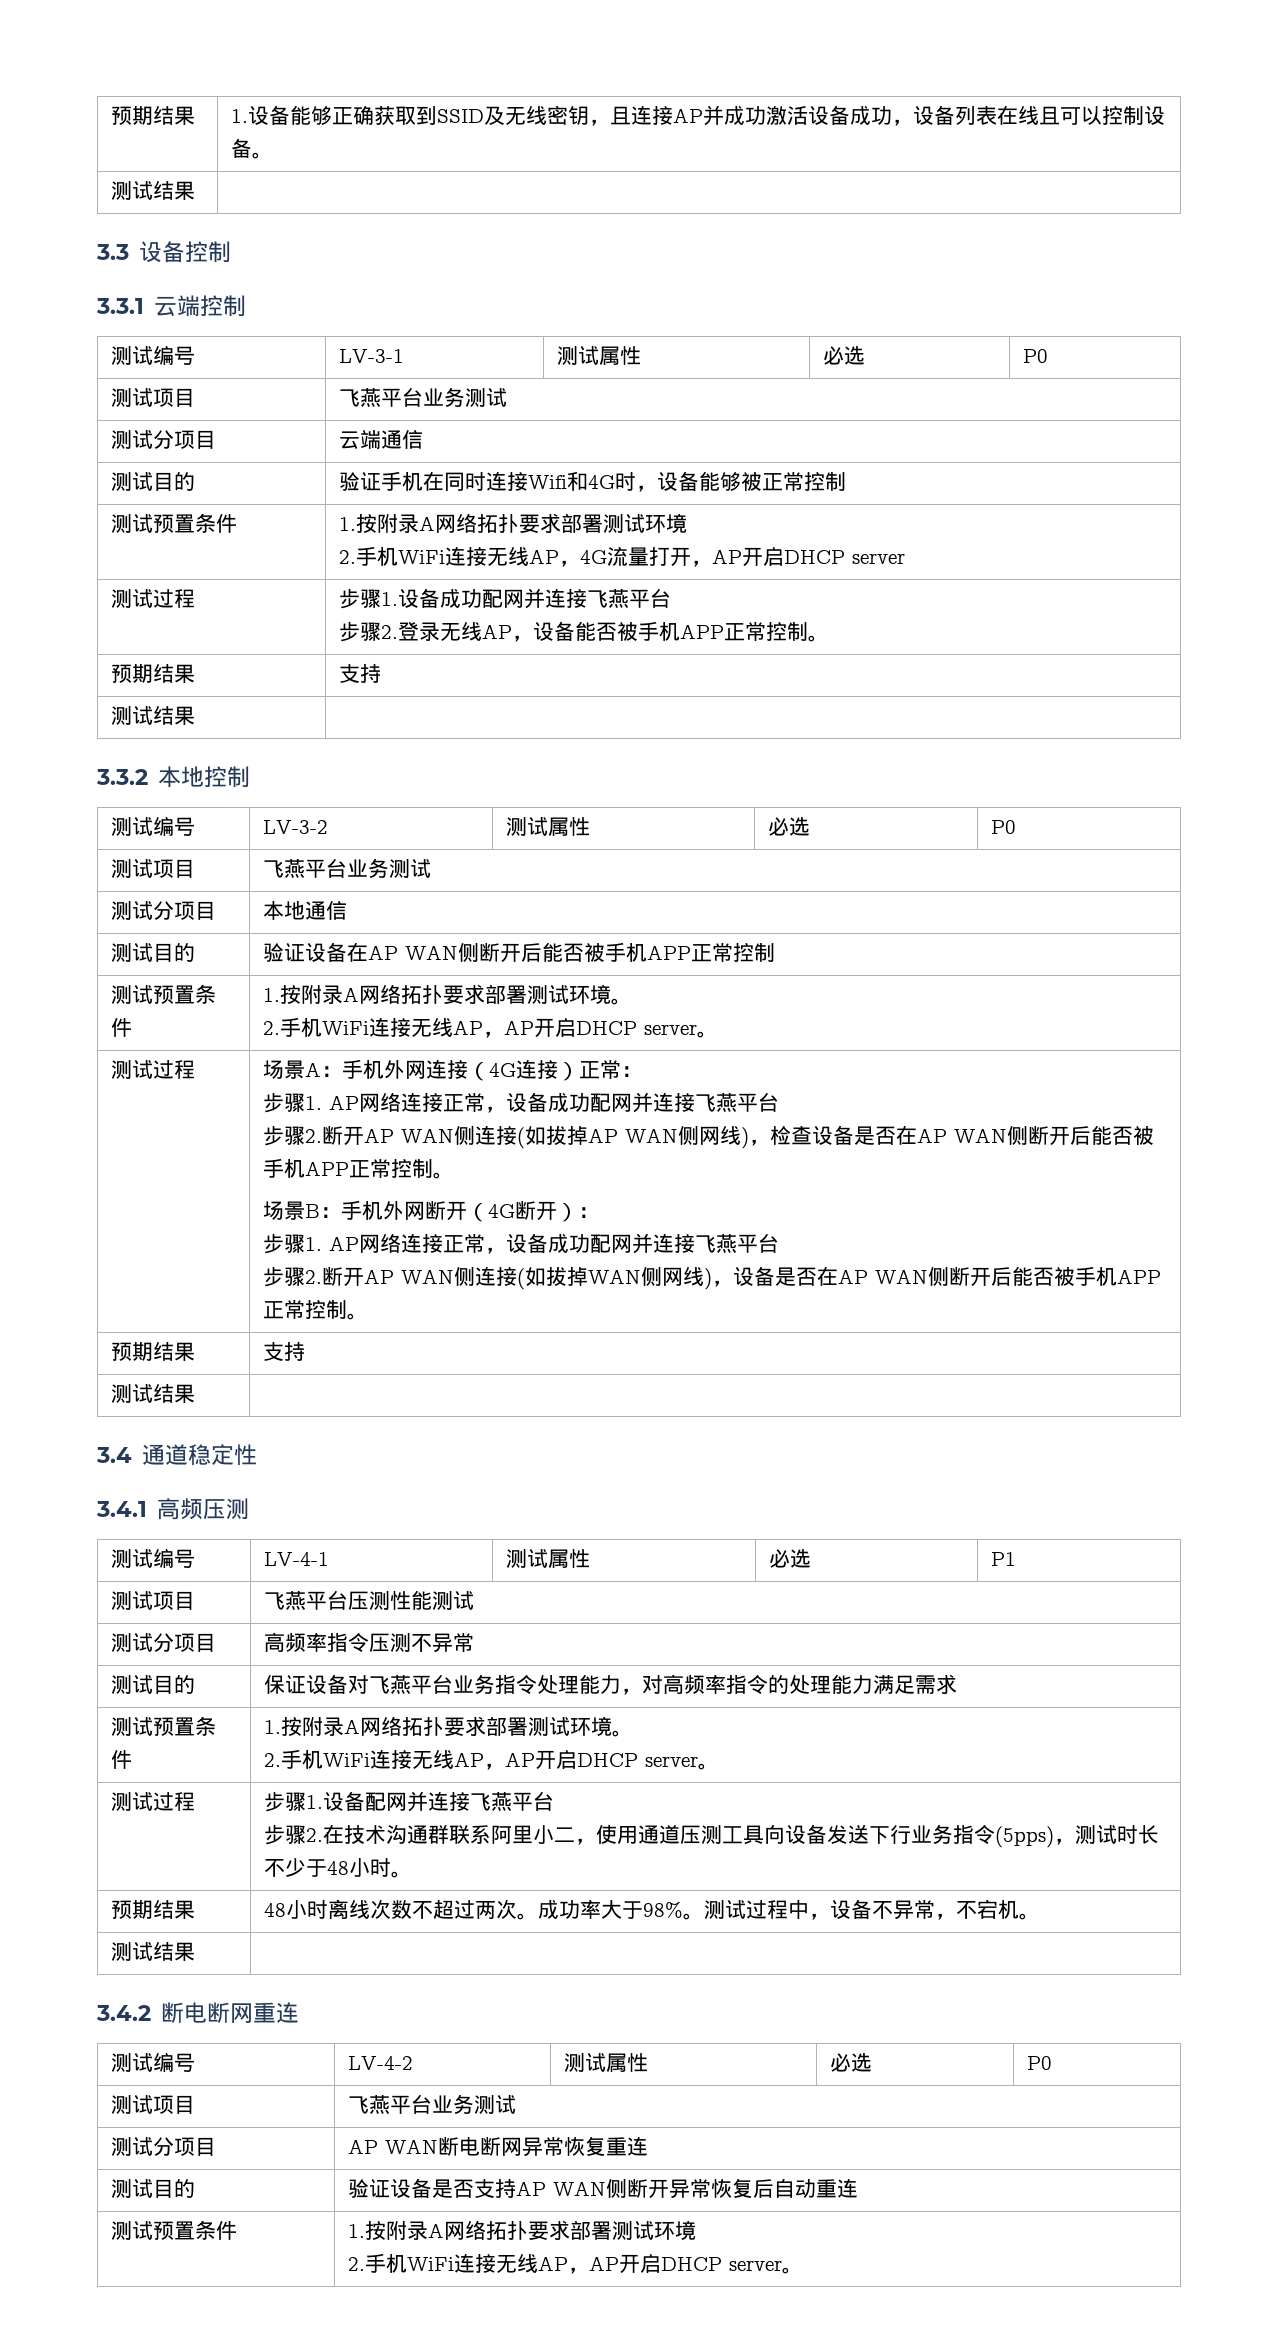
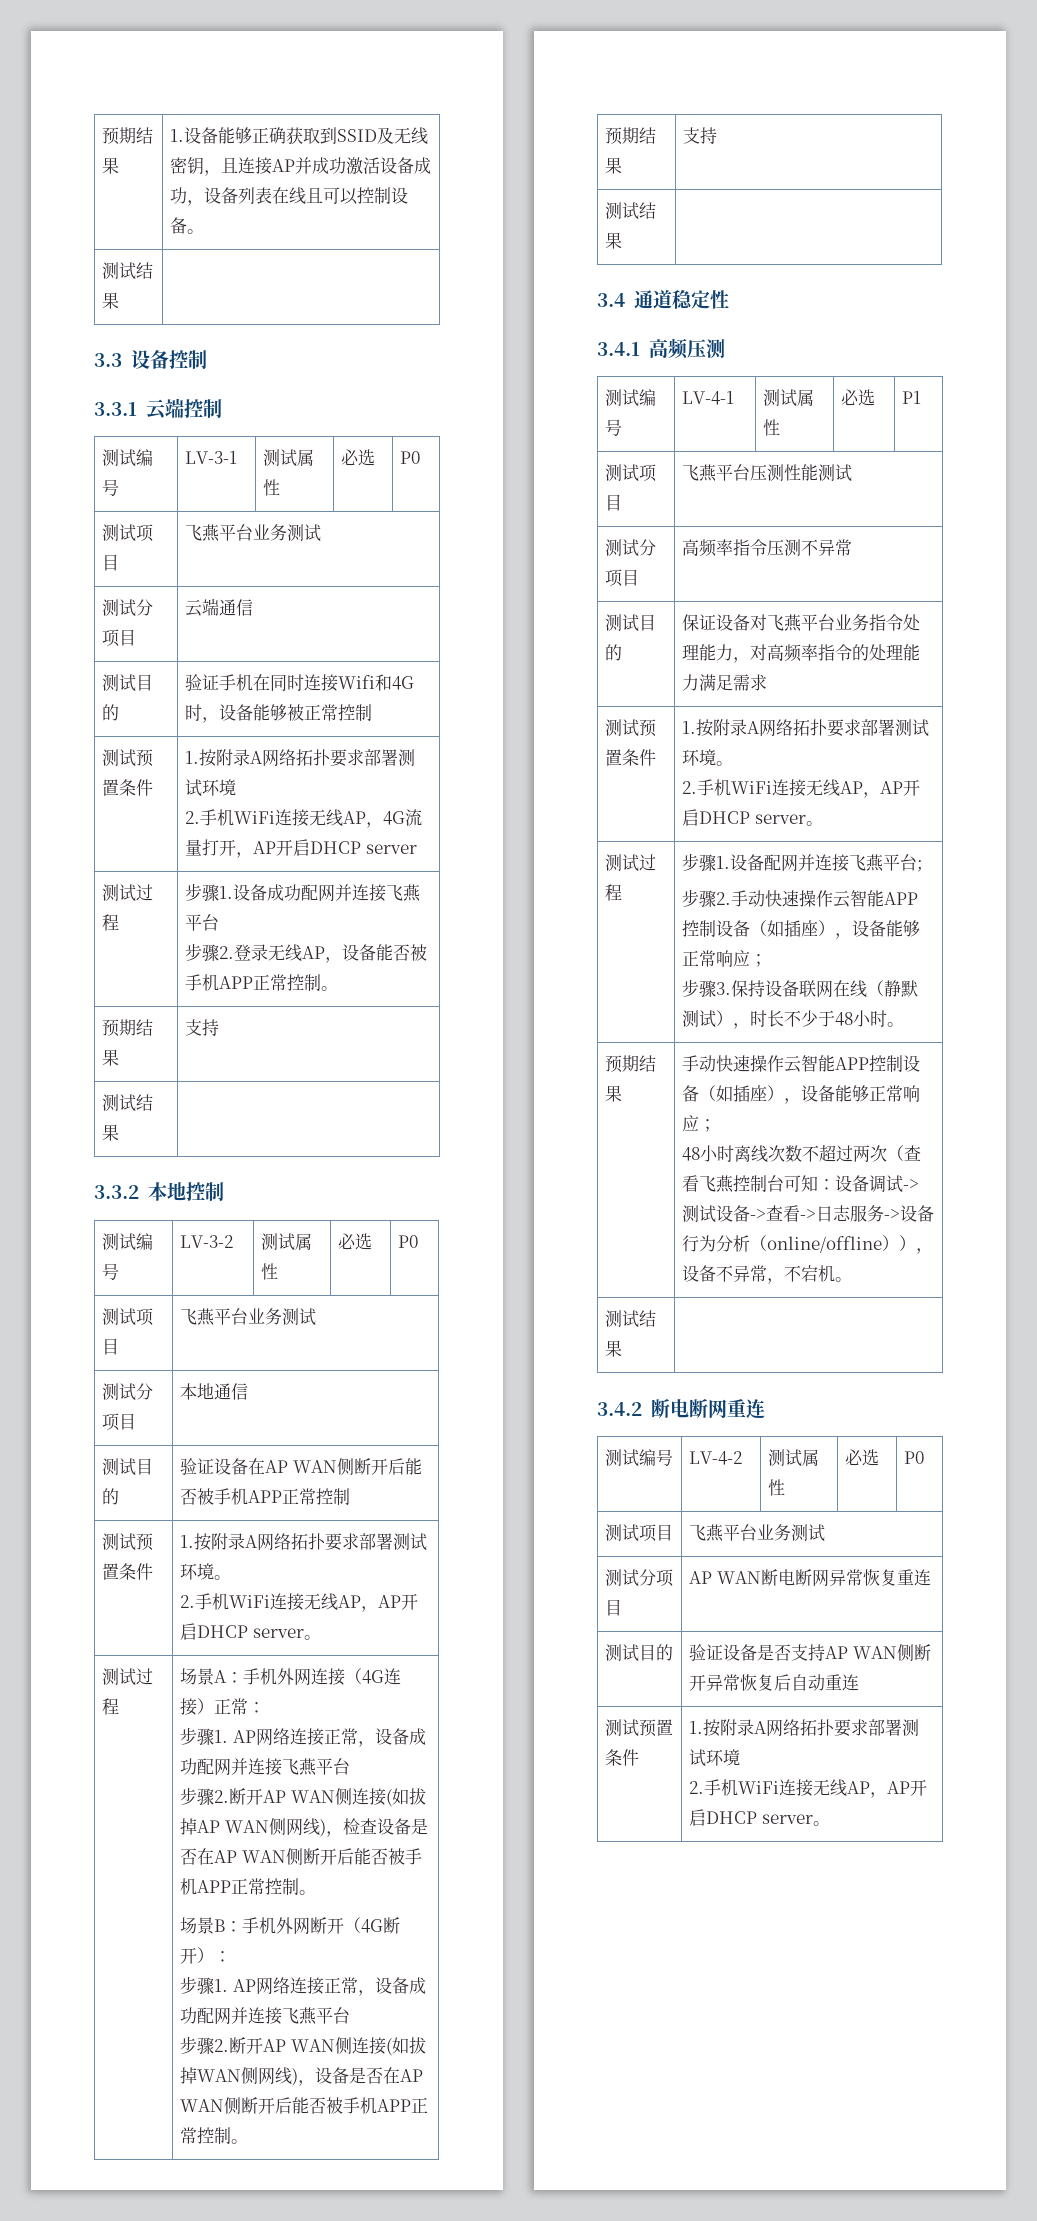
[264,1824,1118,1848] // 步骤2.在技术沟通群联系阿里小二，使用通道压测工具向设备发送下行业务指令(5pps)，测试 -> [917,860,924,872] [682,889,919,908] [682,920,921,939] [682,950,768,967] [682,979,919,998] [682,1010,751,1029] ; // 步骤2.手动快速操作云智能APP控制设备（如插座），设备能够正常响应； // 步骤3.保持设备联网在线（静默测试），
(196, 1909) none -> [682,1055,921,1073] [682,1085,921,1104] [682,1115,717,1132] 手动快速操作云智能APP控制设备（如插座），设备能够正常响应； //
[517,1899,810,1920] 。成功率大于98%。测试过程中 -> [887,1145,922,1161] [682,1175,920,1193] [682,1205,935,1223] [682,1235,917,1253] （查看飞燕控制台可知：设备调试->测试设备->查看->日志服务->设备行为分析（online/offline））

